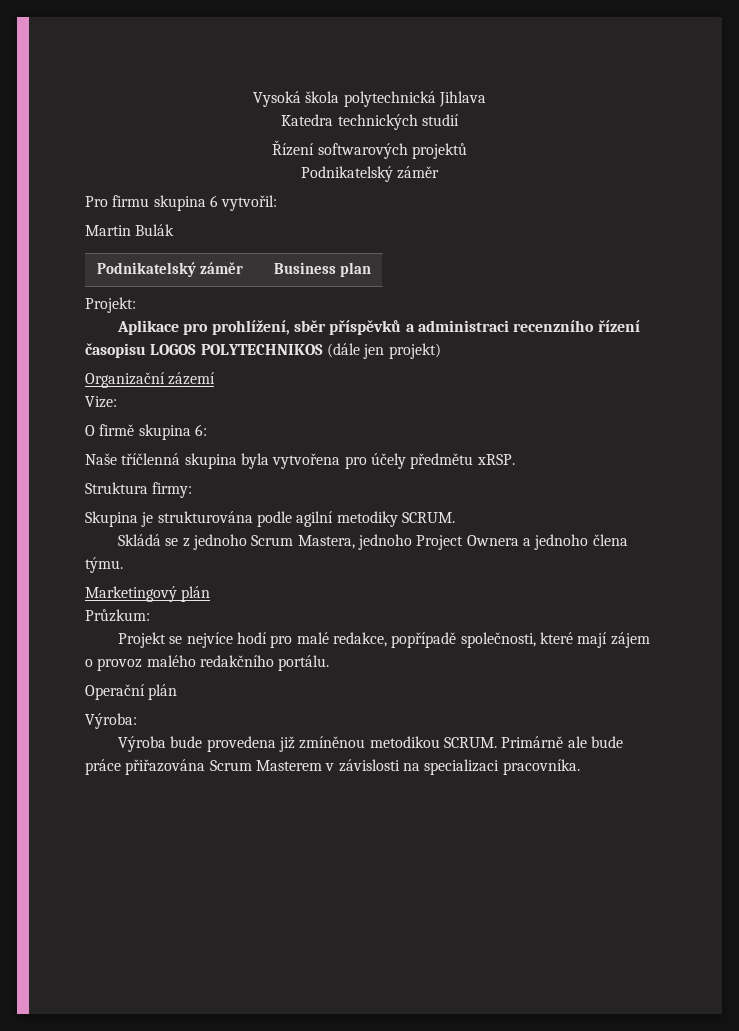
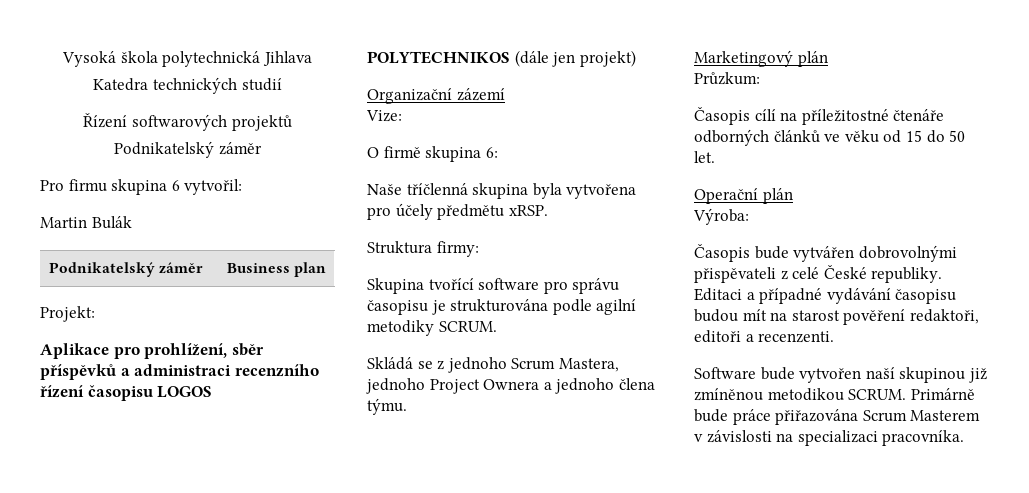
(138, 519) none -> [428,278,620,294] [367,300,428,315] tvořící software pro správu časopisu
[117,632,650,648] [85,655,330,671] [85,684,178,700] [85,713,137,729] [117,736,276,752] Projekt se nejvíce hodí pro malé redakce, popřípadě společnosti, které mají zájem o provoz malého redakčního portálu. // Operační plán // Výroba: // Výroba bude provedena -> [694,107,945,125] [694,129,966,146] [694,151,715,163] [694,188,793,204] [693,208,749,225] [694,244,957,262] [694,265,943,283] [694,288,957,304] [694,309,979,325] [694,330,835,343] [694,367,966,383] Časopis cílí na příležitostné čtenáře odborných článků ve věku od 15 do 50 let. // Operační plán // Výroba: // Časopis bude vytvářen dobrovolnými přispěvateli z celé České republiky. Editaci a případné vydávání časopisu budou mít na starost pověření redaktoři, editoři a recenzenti. // Software bude vytvořen naší skupinou
[567,736,587,748] ale -> (975, 394) none

